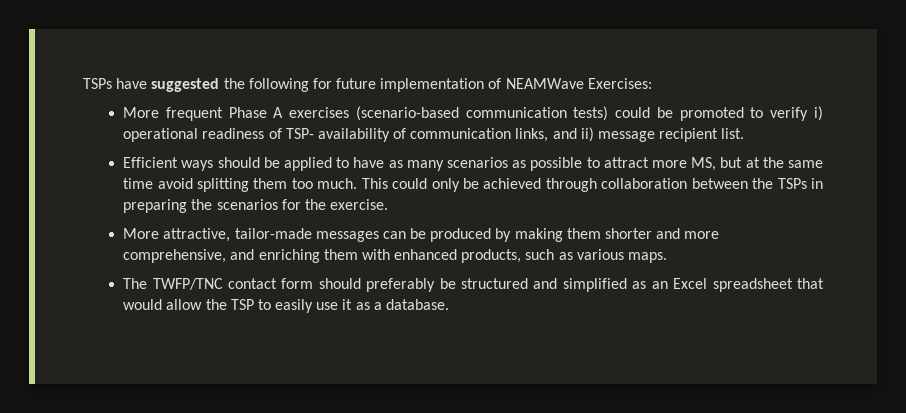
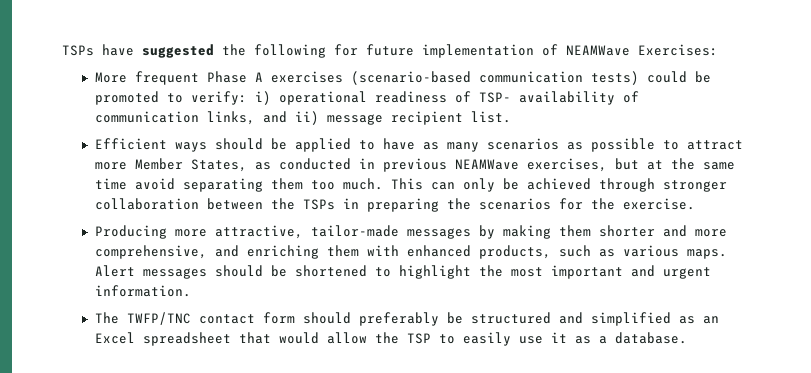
[770,107,809,121] verify -> [190,91,247,105] verify:
[691,157,717,171] MS, -> [134,158,607,172] Member States, as conducted in previous NEAMWave exercises,
[196,178,249,192] splitting -> [182,178,263,192] separating
[392,178,428,189] could -> [430,182,455,190] can
(597, 185) none -> [662,180,727,192] stronger
[123,228,160,239] More -> [94,225,207,239] Producing more
[382,228,492,242] can be produced -> (471, 233) none
(667, 257) none -> [94,265,711,279] [94,285,191,297] Alert messages should be shortened to highlight the most important and urgent information.

